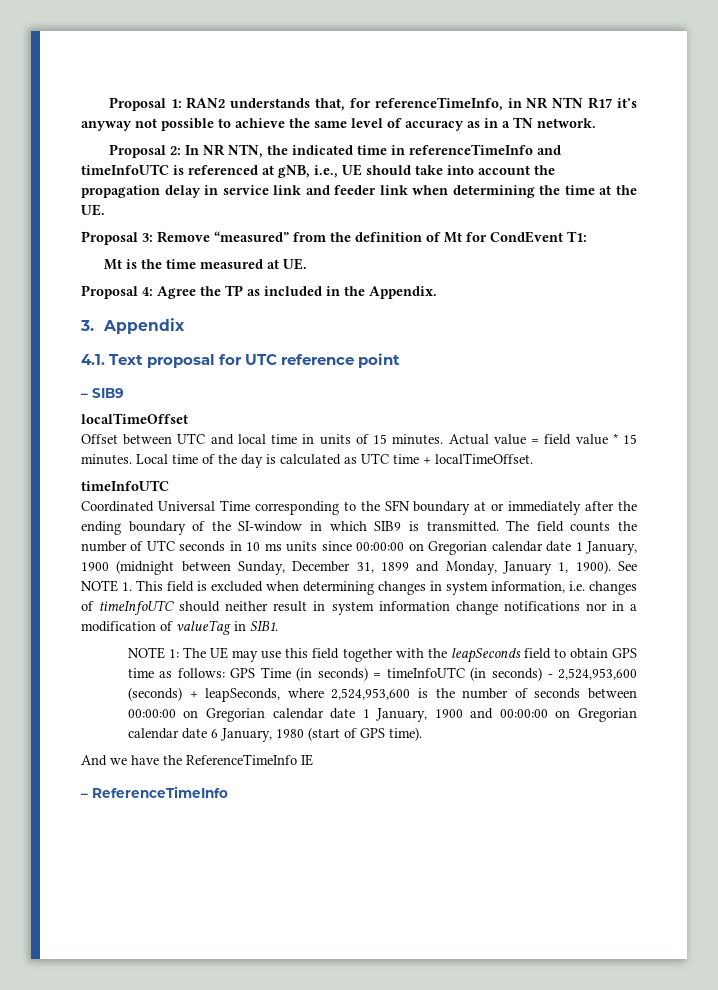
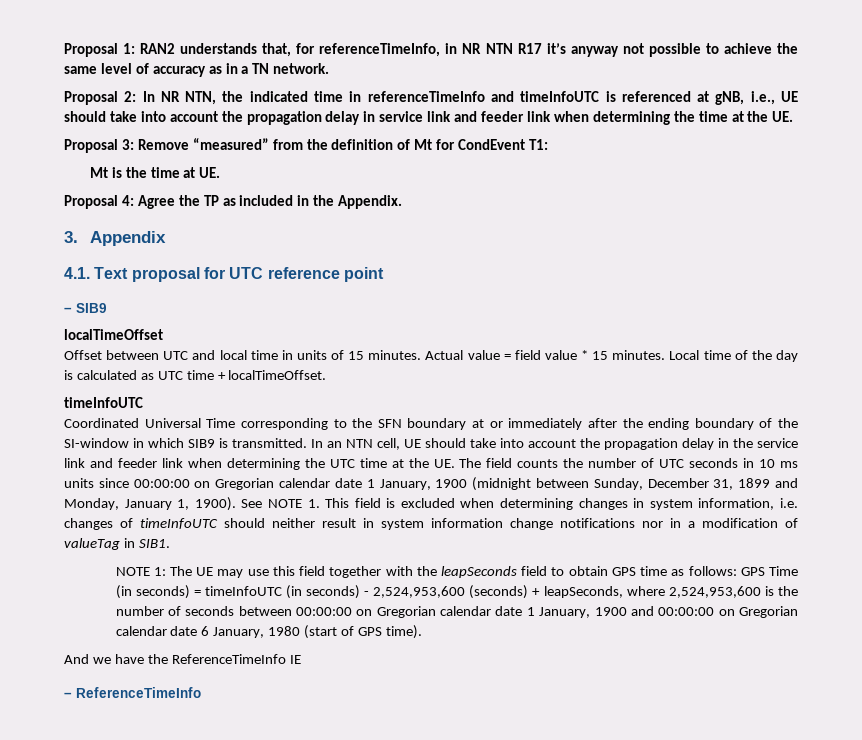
[200,259,264,269] measured -> (180, 172) none
(499, 526) none -> [311,438,798,450] [64,458,455,470] In an NTN cell, UE should take into account the propagation delay in the service link and feeder link when determining the UTC time at the UE.

